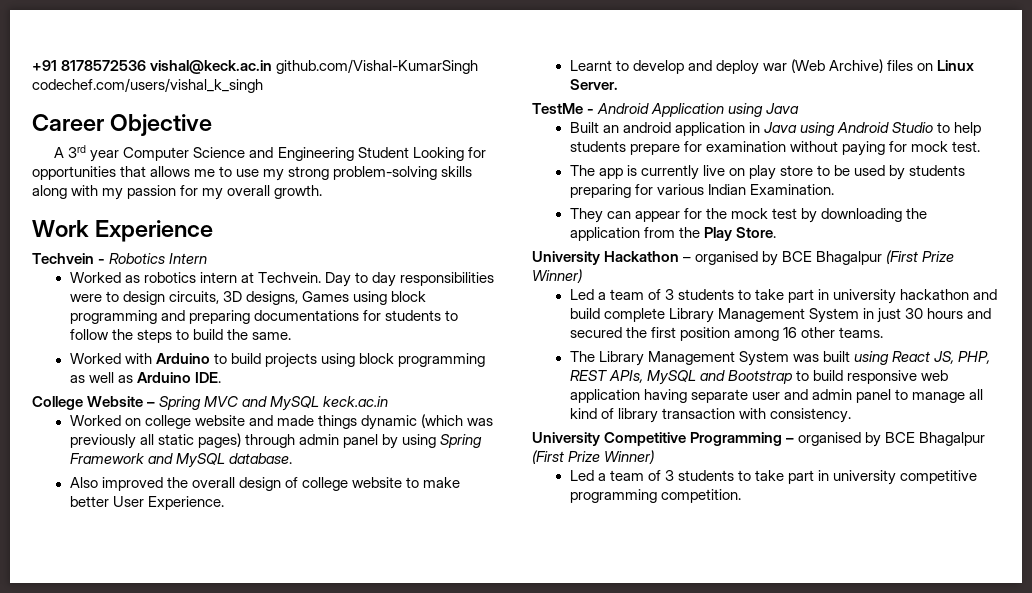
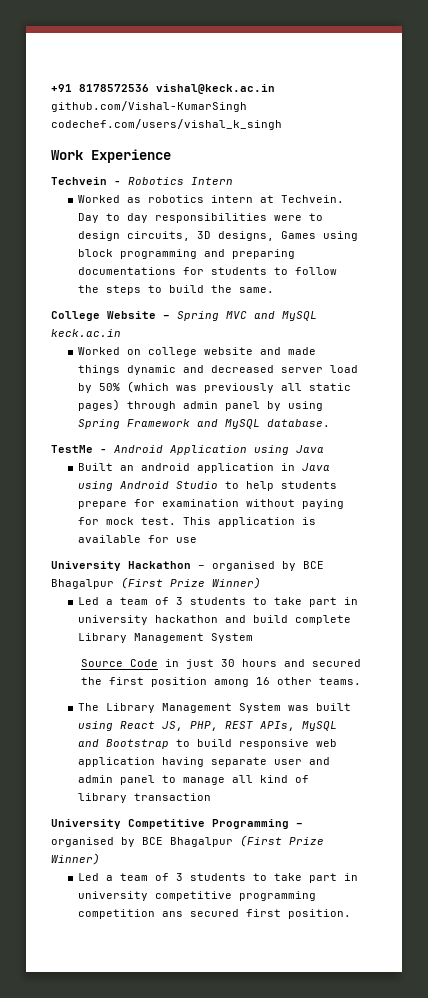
[32,114,213,136] [54,145,486,162] [32,166,473,181] [32,185,323,200] // Career Objective // A 3rd year Computer Science and Engineering Student Looking for opportunities that allows me to use my strong problem-solving skills along with my passion for my overall growth. -> (282, 124) none
[69,353,486,368] [69,372,221,383] // Worked with Arduino to build projects using block programming as well as Arduino IDE. -> (275, 290) none
(418, 422) none -> [183,365,359,373] [78,383,121,393] and decreased server load by 50%
[69,477,461,491] [69,496,224,510] [569,59,975,75] [569,79,618,90] // Also improved the overall design of college website to make better User Experience. // Learnt to develop and deploy war (Web Archive) files on Linux Server. -> (331, 423) none
[569,165,966,180] [569,184,834,198] [569,208,928,223] [569,227,776,241] // The app is currently live on play store to be used by students preparing for various Indian Examination. // They can appear for the mock test by downloading the application from the Play Store. -> [183,517,317,527] [78,535,198,543] This application is available for use
(859, 315) none -> [81,659,159,667] // Source Code
[738,408,852,423] with consistency. -> (212, 797) none
[660,489,741,503] competition. -> [78,909,352,919] competition ans secured first position.

